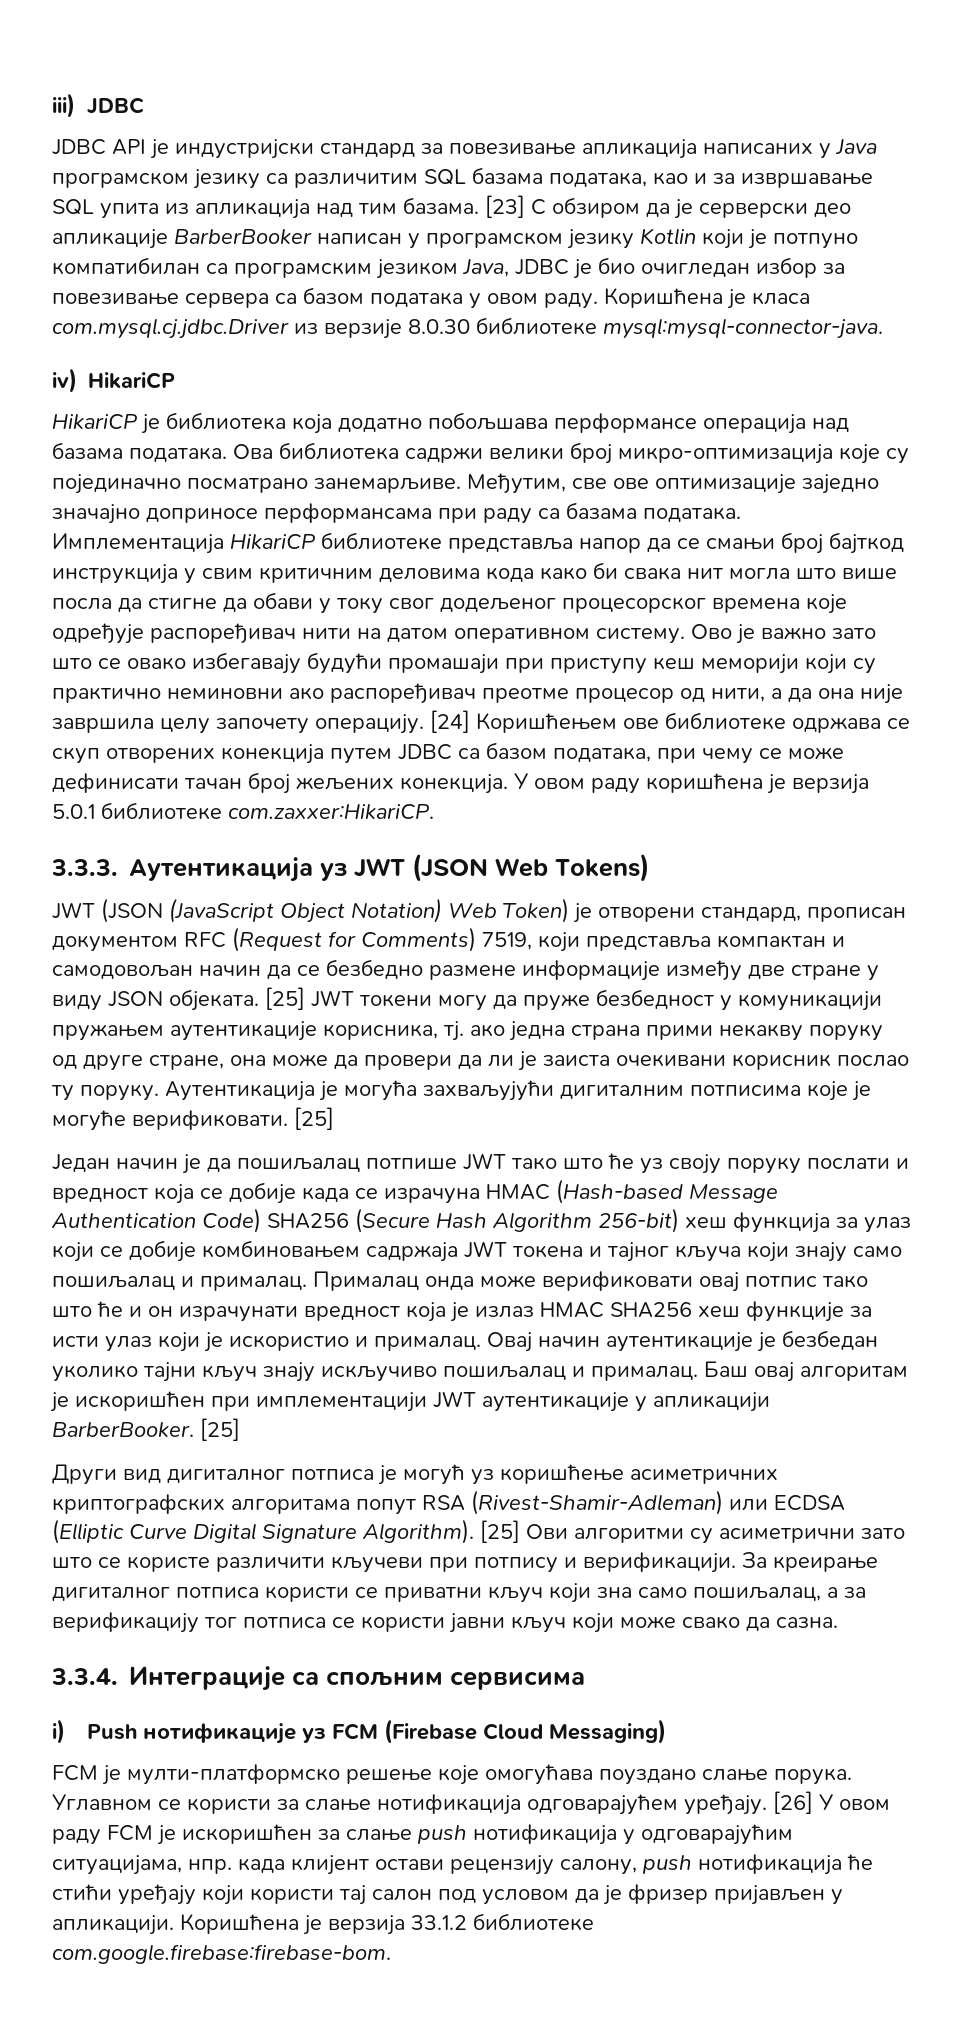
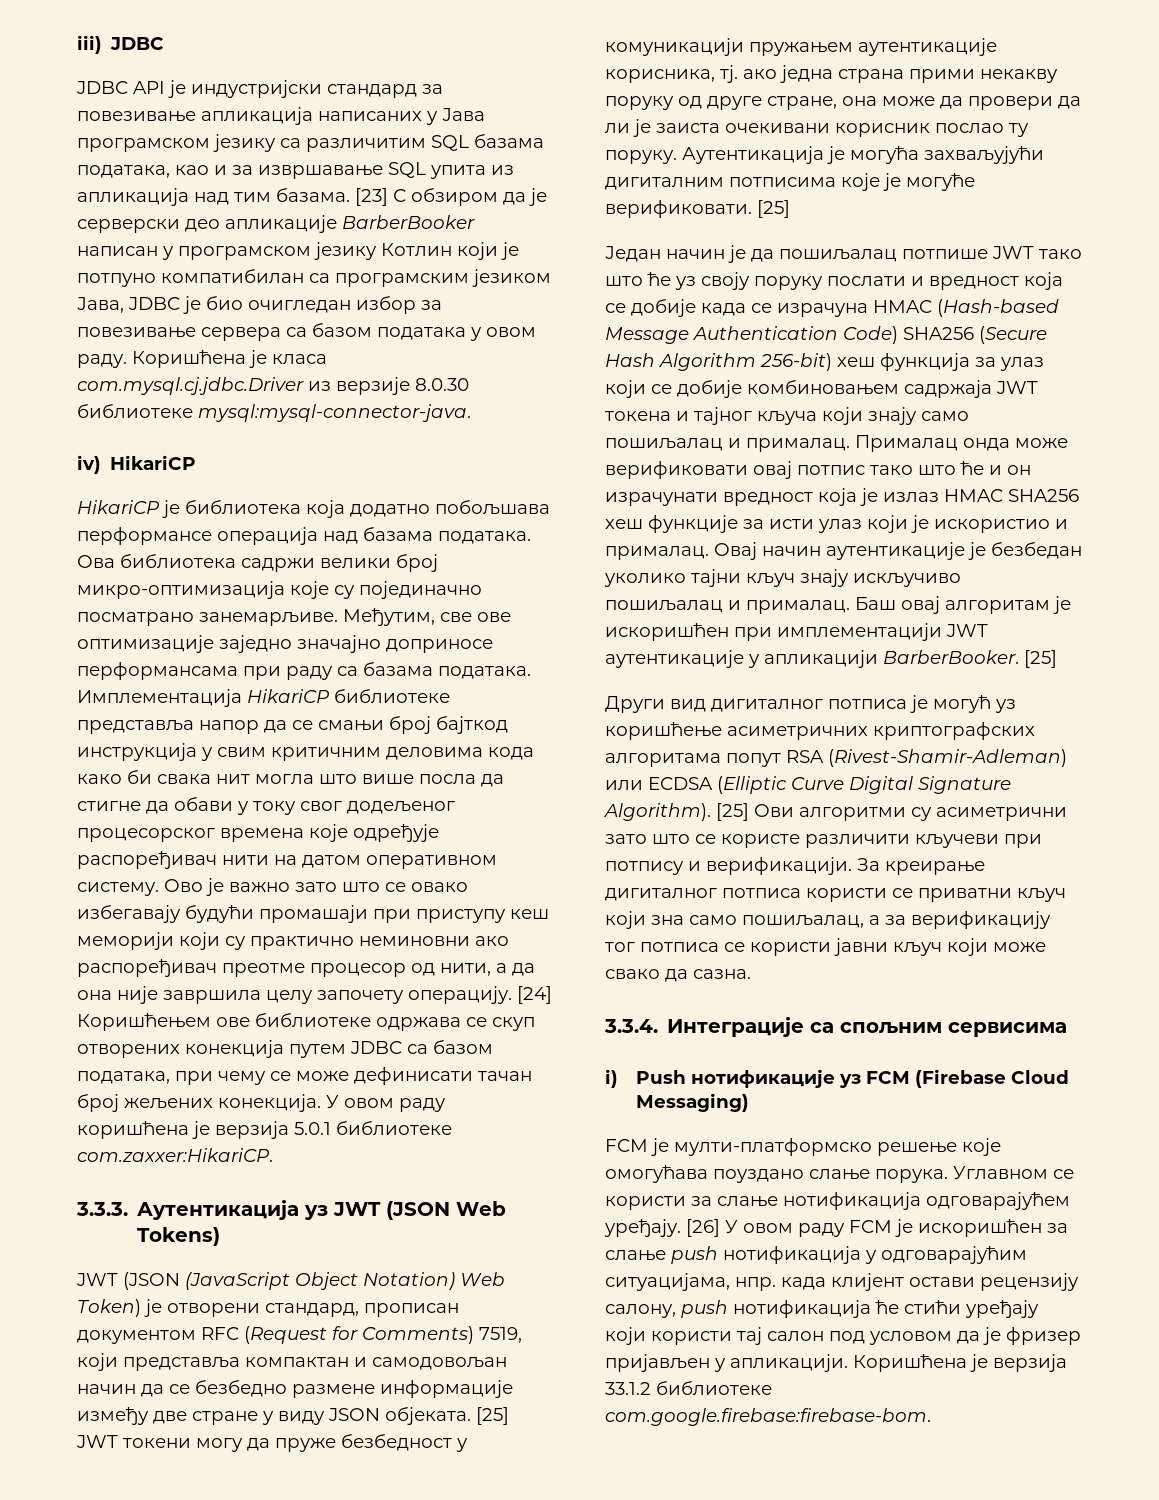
[835,139,877,155] Java -> [442,108,485,121] Јава
[640,228,696,245] Kotlin -> [381,243,452,256] Котлин
[462,259,509,277] Java, -> [77,297,124,313] Јава,

